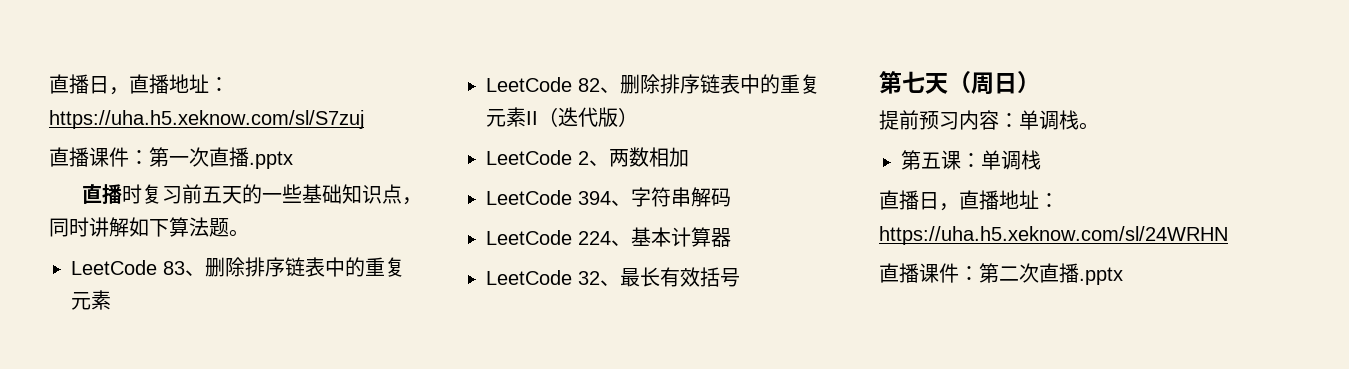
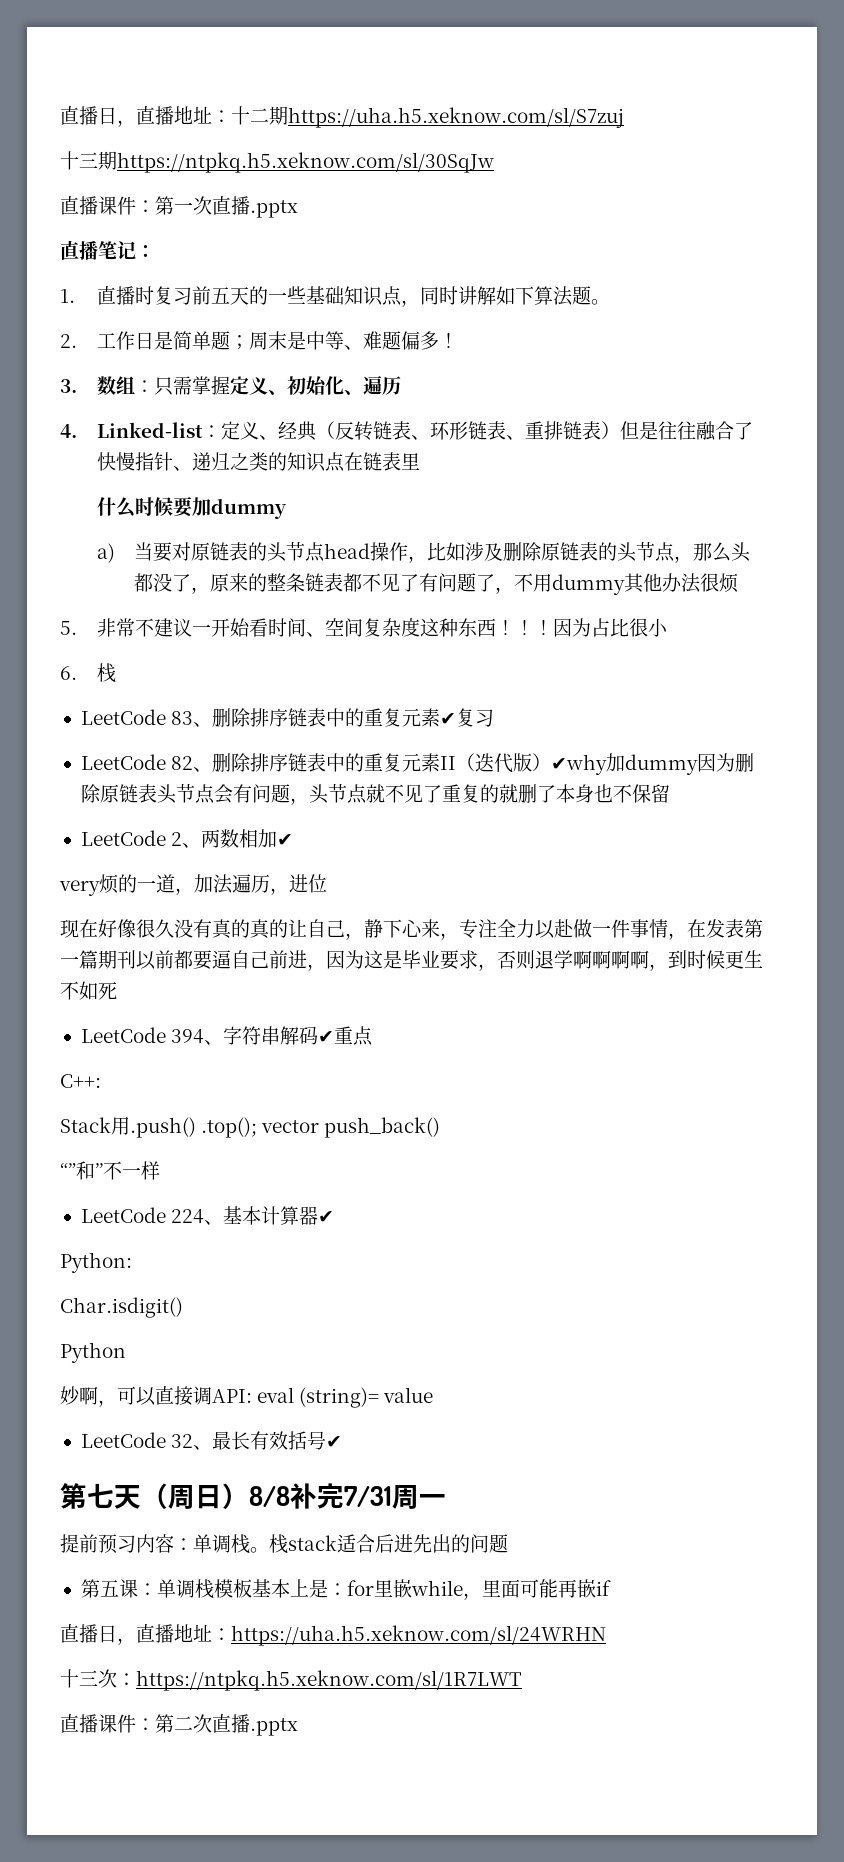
[49,74,229,95] 直播日，直播地址： -> [60,106,288,127] 直播日，直播地址：十二期
(364, 119) none -> [60,151,494,173] // 十三期https://ntpkq.h5.xeknow.com/sl/30SqJw
(122, 194) none -> [98,241,155,260] [60,286,135,305] 笔记： // 1.直播
(249, 233) none -> [60,331,458,350] [60,376,401,396] [60,421,753,441] [96,452,420,472] [96,497,287,519] [96,541,751,563] [133,573,738,595] [60,618,668,637] [60,663,116,683] // 2.工作日是简单题；周末是中等、难题偏多！ // 3.数组：只需掌握定义、初始化、遍历 // 4. Linked-list：定义、经典（反转链表、环形链表、重排链表）但是往往融合了快慢指针、递归之类的知识点在链表里 // 什么时候要加dummy // a)当要对原链表的头节点head操作，比如涉及删除原链表的头节点，那么头都没了，原来的整条链表都不见了有问题了，不用dummy其他办法很烦 // 5.非常不建议一开始看时间、空间复杂度这种东西！！！因为占比很小 // 6.栈
(111, 300) none -> [440,708,495,727] ✔复习
(638, 117) none -> [551,753,755,775] [80,783,670,805] ✔why加dummy因为删除原链表头节点会有问题，头节点就不见了重复的就删了本身也不保留
(689, 157) none -> [277,834,294,846] [59,874,327,896] [60,919,763,940] [60,950,763,971] [60,981,117,1000] ✔ // very烦的一道，加法遍历，进位 // 现在好像很久没有真的真的让自己，静下心来，专注全力以赴做一件事情，在发表第一篇期刊以前都要逼自己前进，因为这是毕业要求，否则退学啊啊啊啊，到时候更生不如死
(731, 197) none -> [318,1026,374,1046] [60,1074,101,1088] [60,1117,441,1138] [60,1161,160,1180] ✔重点 // C++: // Stack用.push() .top(); vector push_back() // “”和’’不一样
(731, 237) none -> [318,1211,335,1223] [60,1252,132,1273] [60,1297,183,1318] [60,1342,126,1363] [60,1386,434,1408] ✔ // Python: // Char.isdigit() // Python // 妙啊，可以直接调API: eval (string)= value
(740, 277) none -> [326,1436,343,1448] ✔
(1040, 82) none -> [249,1483,446,1509] 8/8补完7/31周一
[901,150,1041,170] // 第五课：单调栈 -> [269,1534,508,1554] [80,1579,611,1600] 栈stack适合后进先出的问题 // 第五课：单调栈模板基本上是：for里嵌while，里面可能再嵌if
(1228, 235) none -> [60,1669,522,1691] // 十三次：https://ntpkq.h5.xeknow.com/sl/1R7LWT

